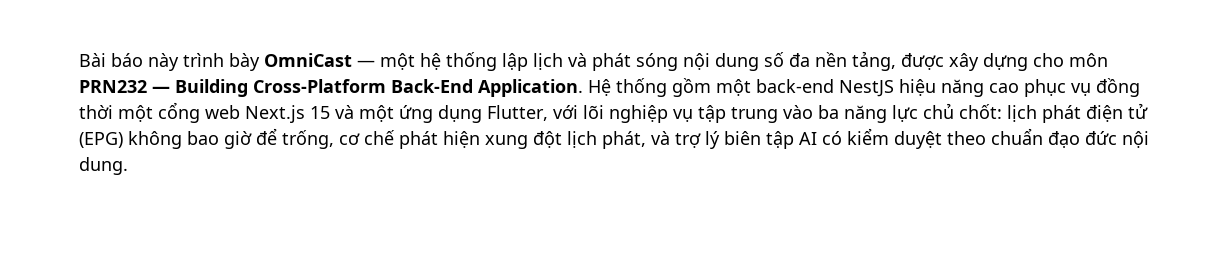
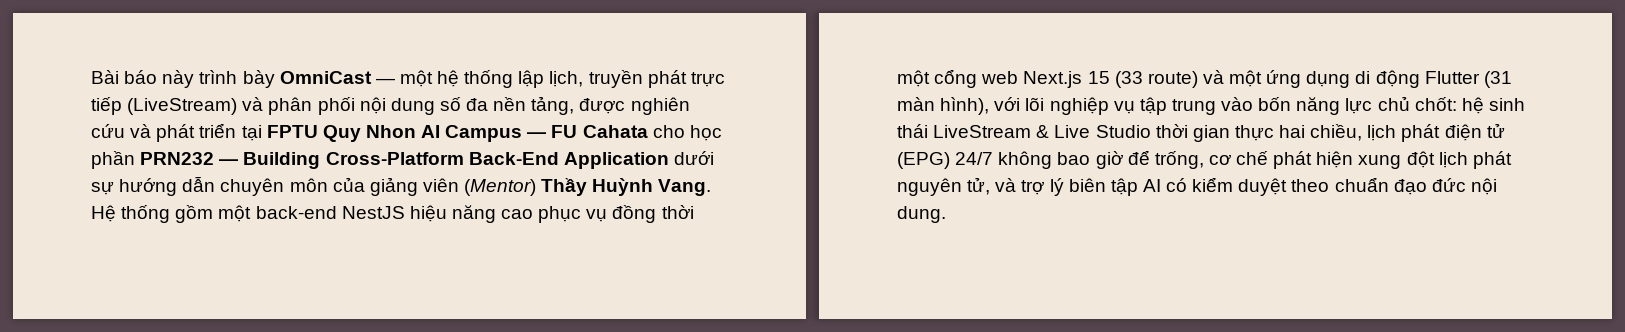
[533,53,678,71] lịch và phát sóng -> [549,70,725,88] [91,97,355,115] lịch, truyền phát trực tiếp (LiveStream) và phân phối
[949,53,1108,71] xây dựng cho môn -> [630,97,690,115] [91,123,722,142] [91,151,135,169] nghiên cứu và phát triển tại FPTU Quy Nhon AI Campus — FU Cahata cho học phần
[478,79,583,97] Application. -> [563,151,714,169] [91,176,712,196] Application dưới sự hướng dẫn chuyên môn của giảng viên (Mentor) Thầy Huỳnh Vang.
(330, 112) none -> [1114,71,1198,88] (33 route)
[487,105,548,121] Flutter, -> [1355,70,1512,88] [897,97,990,115] di động Flutter (31 màn hình),
[818,105,839,119] ba -> [1258,97,1292,111] bốn
(1002, 111) none -> [1461,97,1525,114] [897,124,1363,142] hệ sinh thái LiveStream & Live Studio thời gian thực hai chiều,
(123, 140) none -> [955,152,994,165] 24/7
[602,131,646,149] phát, -> [1472,151,1512,169] [897,177,991,196] phát nguyên tử,

